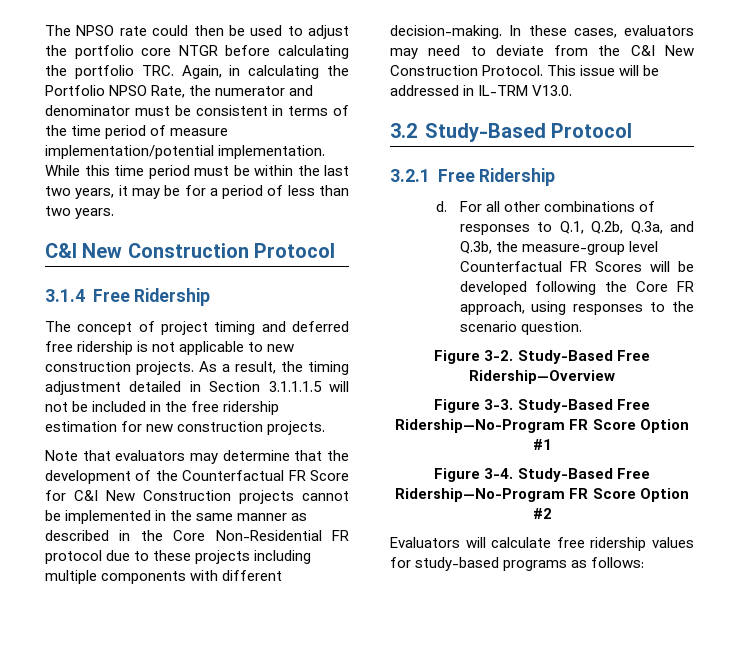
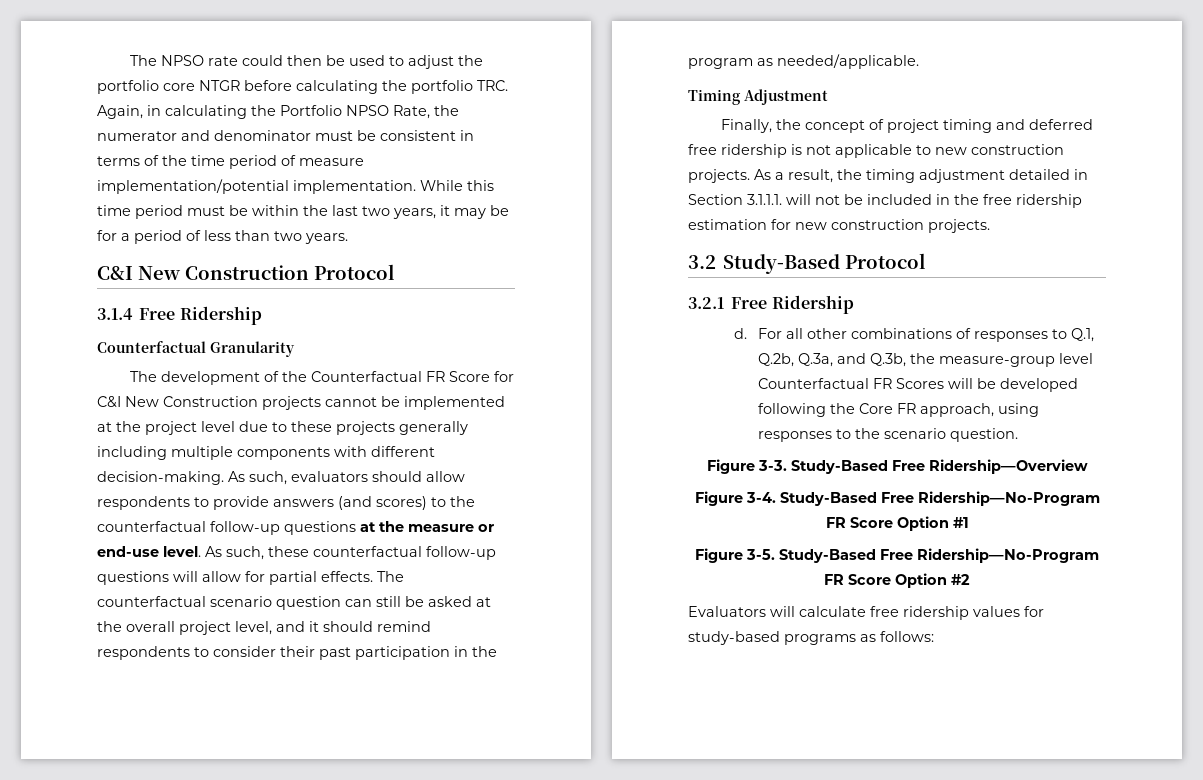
[45,321,71,332] // The -> [97,341,295,357] [130,371,515,385] [97,396,505,410] [97,421,468,435] [97,446,435,460] [97,471,465,485] [97,496,475,510] [97,521,494,535] [97,546,496,560] [97,571,404,585] [97,596,491,610] [97,621,431,635] [97,646,497,660] [688,54,919,69] [688,89,828,105] [721,119,802,133] // Counterfactual Granularity // The development of the Counterfactual FR Score for C&I New Construction projects cannot be implemented at the project level due to these projects generally including multiple components with different decision-making. As such, evaluators should allow respondents to provide answers (and scores) to the counterfactual follow-up questions at the measure or end-use level. As such, these counterfactual follow-up questions will allow for partial effects. The counterfactual scenario question can still be asked at the overall project level, and it should remind respondents to consider their past participation in the program as needed/applicable. // Timing Adjustment // Finally, the
[268,381,322,392] 3.1.1.1.5 -> [747,194,782,205] 3.1.1.1.
[45,450,349,464] [45,470,349,484] [45,490,349,504] [45,510,308,524] [45,530,349,541] [45,550,312,564] [45,570,283,584] [390,25,694,39] [390,45,694,59] [390,65,660,76] [390,85,573,96] // Note that evaluators may determine that the development of the Counterfactual FR Score for C&I New Construction projects cannot be implemented in the same manner as described in the Core Non-Residential FR protocol due to these projects including multiple components with different decision-making. In these cases, evaluators may need to deviate from the C&I New Construction Protocol. This issue will be addressed in IL-TRM V13.0. -> (990, 226) none
[484,350,514,361] 3-2. -> [757,460,787,471] 3-3.
[484,399,514,410] 3-3. -> [745,492,776,503] 3-4.
[484,468,514,479] 3-4. -> [746,549,775,560] 3-5.

